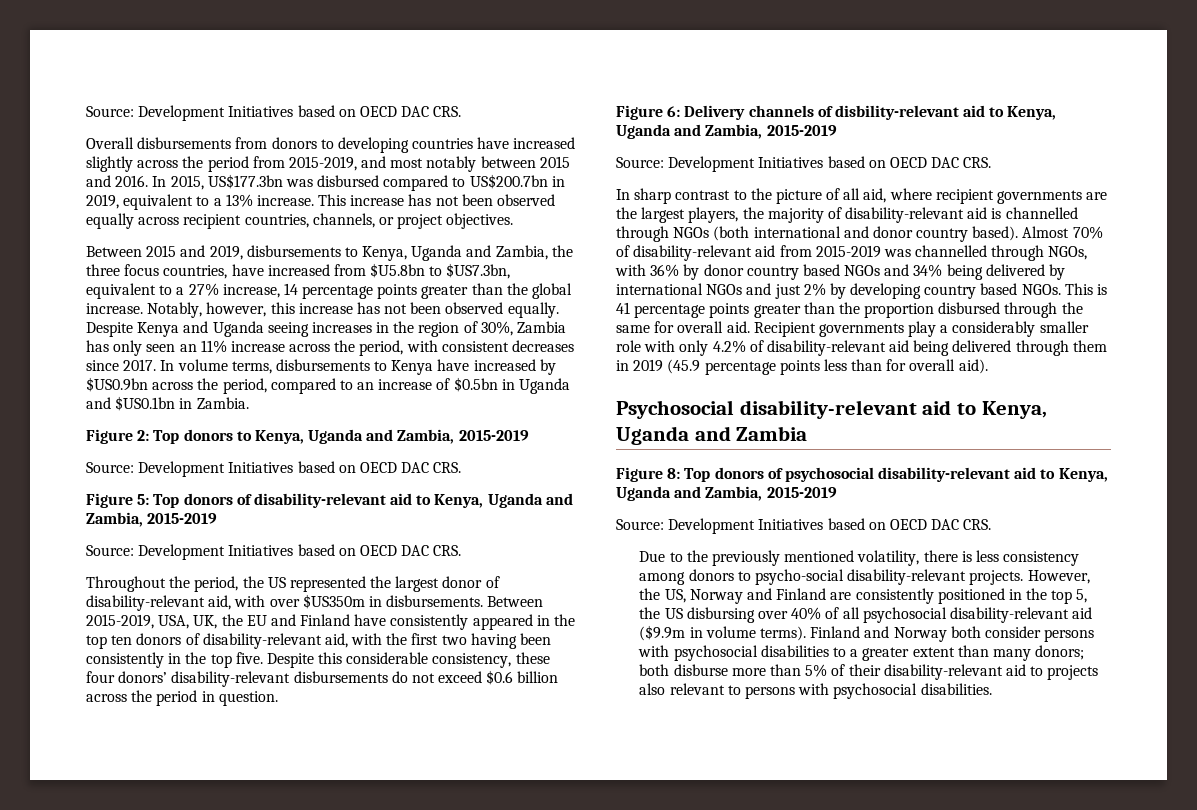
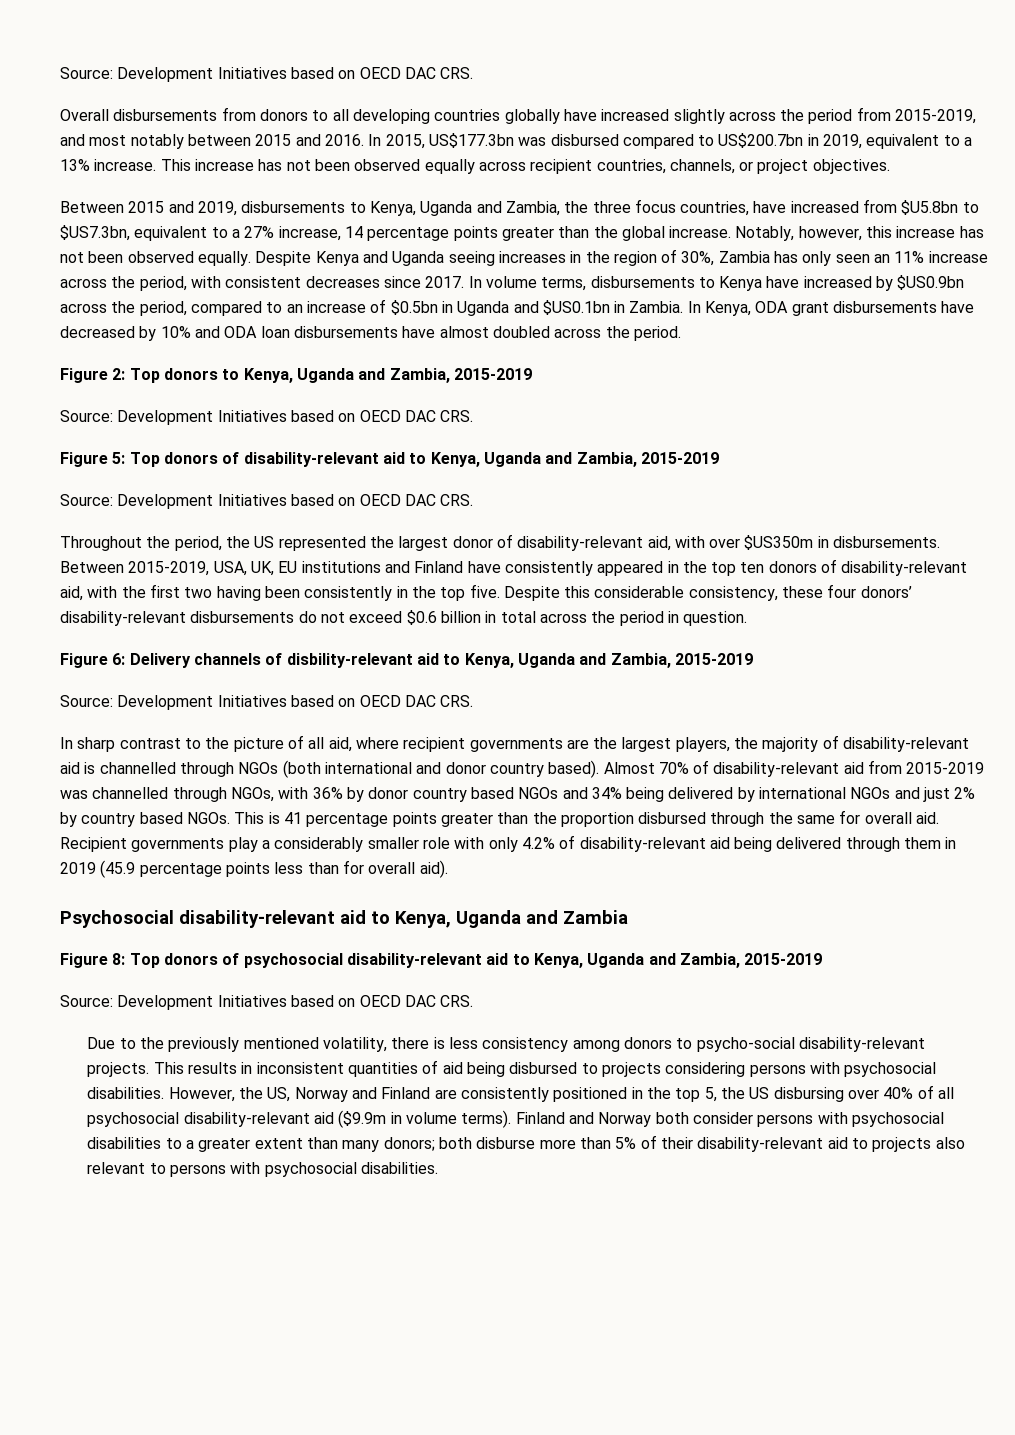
(334, 144) none -> [332,109,349,121] all
(474, 143) none -> [504,109,560,124] globally
(249, 403) none -> [687,301,975,316] [60,326,681,341] In Kenya, ODA grant disbursements have decreased by 10% and ODA loan disbursements have almost doubled across the period.
[221,614,267,626] the EU -> [278,561,381,573] EU institutions
(559, 677) none -> [485,611,536,623] in total
[850,283,922,299] developing -> (77, 819) none
(1024, 577) none -> [153,1060,937,1077] [87,1087,165,1099] This results in inconsistent quantities of aid being disbursed to projects considering persons with psychosocial disabilities.

